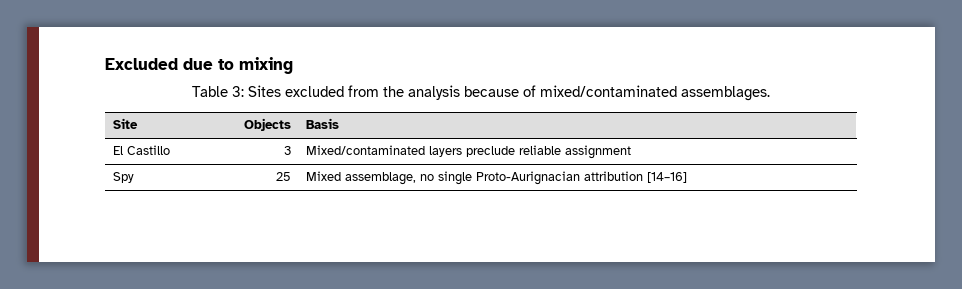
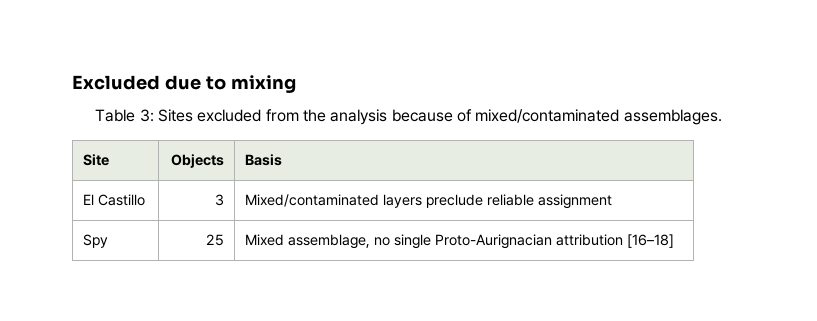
[647,172,688,183] [14–16] -> [627,234,675,248] [16–18]

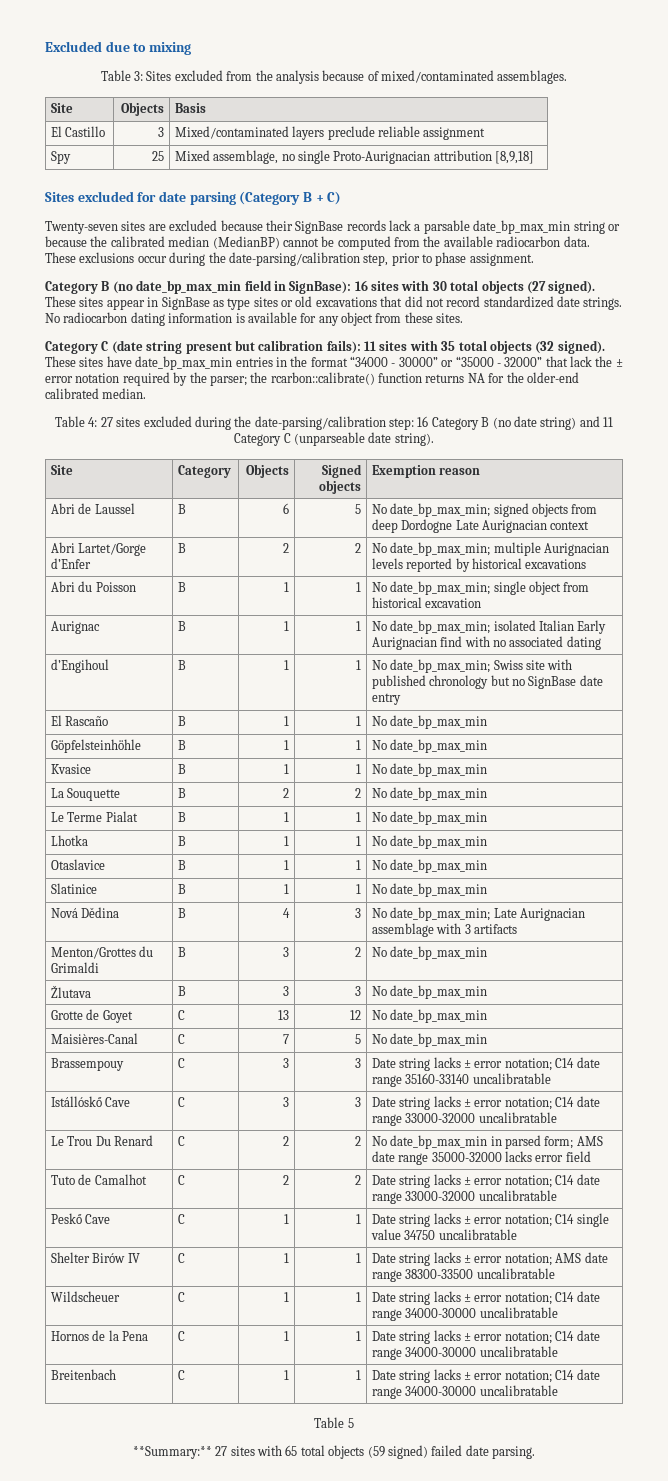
[627,234,675,248] [16–18] -> [495,151,535,164] [45,191,342,205] [45,220,620,234] [45,236,590,250] [45,252,534,266] [45,280,596,294] [45,296,623,310] [45,312,464,326] [45,340,605,354] [45,356,623,370] [45,372,579,386] [45,388,147,399] [55,416,613,430] [234,432,434,446] [50,465,73,475] [177,465,231,478] [246,464,290,478] [322,464,363,478] [319,480,362,494] [371,465,481,478] [50,503,135,514] [177,504,186,514] [283,503,290,514] [355,504,362,514] [371,503,598,517] [371,519,590,533] [50,542,147,556] [50,558,91,569] [177,543,186,553] [283,543,290,553] [355,543,362,553] [371,542,610,556] [371,558,587,572] [50,581,136,592] [177,582,186,592] [284,582,290,592] [356,582,362,592] [371,581,590,595] [371,597,482,608] [50,621,100,634] [177,621,186,631] [284,621,290,631] [356,621,362,631] [371,620,607,634] [371,636,601,650] [50,659,109,673] [177,660,186,670] [284,660,290,670] [356,660,362,670] [371,659,573,673] [371,675,603,689] [371,693,401,705] [50,715,109,726] [177,716,186,726] [284,716,290,726] [356,716,362,726] [371,715,488,729] [50,739,141,753] [177,740,186,750] [284,740,290,750] [356,740,362,750] [371,739,488,753] [50,764,91,774] [177,764,186,774] [284,764,290,774] [356,764,362,774] [371,763,488,777] [50,788,121,801] [177,788,186,798] [283,788,290,798] [355,788,362,798] [371,787,488,801] [50,811,138,822] [177,812,186,822] [284,812,290,822] [356,812,362,822] [371,811,488,825] [50,835,88,846] [177,836,186,846] [284,836,290,846] [356,836,362,846] [371,835,488,849] [50,859,105,870] [177,860,186,870] [284,860,290,870] [356,860,362,870] [371,859,488,873] [50,883,97,894] [177,884,186,894] [284,884,290,894] [356,884,362,894] [371,883,488,897] [50,907,120,918] [177,908,186,918] [283,908,291,918] [355,908,362,918] [371,907,586,921] [371,923,518,937] [50,946,154,959] [50,962,99,973] [177,947,186,957] [283,947,290,957] [355,947,362,957] [371,946,488,960] [50,985,91,998] [177,986,186,996] [283,986,290,996] [355,986,362,996] [371,985,488,999] [50,1009,133,1023] [177,1010,185,1020] [278,1010,290,1020] [350,1010,362,1020] [371,1009,488,1023] [50,1033,138,1044] [177,1034,185,1044] [283,1034,290,1044] [355,1034,362,1044] [371,1033,488,1047] [50,1058,124,1071] [177,1058,185,1068] [283,1058,290,1068] [355,1058,362,1068] [371,1057,600,1071] [371,1073,551,1087] [50,1096,131,1107] [177,1097,185,1107] [283,1097,290,1107] [355,1097,362,1107] [371,1096,600,1110] [371,1112,557,1126] [50,1135,154,1146] [177,1136,185,1146] [283,1136,290,1146] [355,1136,362,1146] [371,1135,603,1149] [371,1151,591,1165] [50,1174,147,1185] [177,1175,185,1185] [283,1175,290,1185] [355,1175,362,1185] [371,1174,600,1188] [371,1190,557,1204] [50,1213,111,1224] [177,1214,185,1224] [284,1214,290,1224] [356,1214,362,1224] [371,1213,609,1227] [370,1229,517,1240] [50,1252,140,1263] [177,1253,185,1263] [284,1253,290,1263] [356,1253,362,1263] [371,1252,608,1266] [371,1268,555,1282] [50,1291,120,1302] [177,1292,185,1302] [284,1292,290,1302] [356,1292,362,1302] [371,1291,600,1305] [371,1307,558,1321] [50,1330,149,1341] [177,1331,185,1341] [284,1331,290,1341] [356,1331,362,1341] [371,1330,600,1344] [371,1346,558,1360] [50,1369,116,1380] [177,1370,185,1380] [284,1370,290,1380] [356,1370,362,1380] [371,1369,600,1383] [371,1385,558,1399] [314,1417,354,1428] [132,1445,536,1459] [8,9,18] // Sites excluded for date parsing (Category B + C) // Twenty-seven sites are excluded because their SignBase records lack a parsable date_bp_max_min string or because the calibrated median (MedianBP) cannot be computed from the available radiocarbon data. These exclusions occur during the date-parsing/calibration step, prior to phase assignment. // Category B (no date_bp_max_min field in SignBase): 16 sites with 30 total objects (27 signed). These sites appear in SignBase as type sites or old excavations that did not record standardized date strings. No radiocarbon dating information is available for any object from these sites. // Category C (date string present but calibration fails): 11 sites with 35 total objects (32 signed). These sites have date_bp_max_min entries in the format “34000 - 30000” or “35000 - 32000” that lack the ± error notation required by the parser; the rcarbon::calibrate() function returns NA for the older-end calibrated median. // Table 4: 27 sites excluded during the date-parsing/calibration step: 16 Category B (no date string) and 11 Category C (unparseable date string). // Site | Category | Objects | Signed objects | Exemption reason // Abri de Laussel | B | 6 | 5 | No date_bp_max_min; signed objects from deep Dordogne Late Aurignacian context // Abri Lartet/Gorge d’Enfer | B | 2 | 2 | No date_bp_max_min; multiple Aurignacian levels reported by historical excavations // Abri du Poisson | B | 1 | 1 | No date_bp_max_min; single object from historical excavation // Aurignac | B | 1 | 1 | No date_bp_max_min; isolated Italian Early Aurignacian find with no associated dating // d’Engihoul | B | 1 | 1 | No date_bp_max_min; Swiss site with published chronology but no SignBase date entry // El Rascaño | B | 1 | 1 | No date_bp_max_min // Göpfelsteinhöhle | B | 1 | 1 | No date_bp_max_min // Kvasice | B | 1 | 1 | No date_bp_max_min // La Souquette | B | 2 | 2 | No date_bp_max_min // Le Terme Pialat | B | 1 | 1 | No date_bp_max_min // Lhotka | B | 1 | 1 | No date_bp_max_min // Otaslavice | B | 1 | 1 | No date_bp_max_min // Slatinice | B | 1 | 1 | No date_bp_max_min // Nová Dědina | B | 4 | 3 | No date_bp_max_min; Late Aurignacian assemblage with 3 artifacts // Menton/Grottes du Grimaldi | B | 3 | 2 | No date_bp_max_min // Žlutava | B | 3 | 3 | No date_bp_max_min // Grotte de Goyet | C | 13 | 12 | No date_bp_max_min // Maisières-Canal | C | 7 | 5 | No date_bp_max_min // Brassempouy | C | 3 | 3 | Date string lacks ± error notation; C14 date range 35160-33140 uncalibratable // Istállóskő Cave | C | 3 | 3 | Date string lacks ± error notation; C14 date range 33000-32000 uncalibratable // Le Trou Du Renard | C | 2 | 2 | No date_bp_max_min in parsed form; AMS date range 35000-32000 lacks error field // Tuto de Camalhot | C | 2 | 2 | Date string lacks ± error notation; C14 date range 33000-32000 uncalibratable // Peskő Cave | C | 1 | 1 | Date string lacks ± error notation; C14 single value 34750 uncalibratable // Shelter Birów IV | C | 1 | 1 | Date string lacks ± error notation; AMS date range 38300-33500 uncalibratable // Wildscheuer | C | 1 | 1 | Date string lacks ± error notation; C14 date range 34000-30000 uncalibratable // Hornos de la Pena | C | 1 | 1 | Date string lacks ± error notation; C14 date range 34000-30000 uncalibratable // Breitenbach | C | 1 | 1 | Date string lacks ± error notation; C14 date range 34000-30000 uncalibratable // Table 5 // **Summary:** 27 sites with 65 total objects (59 signed) failed date parsing.

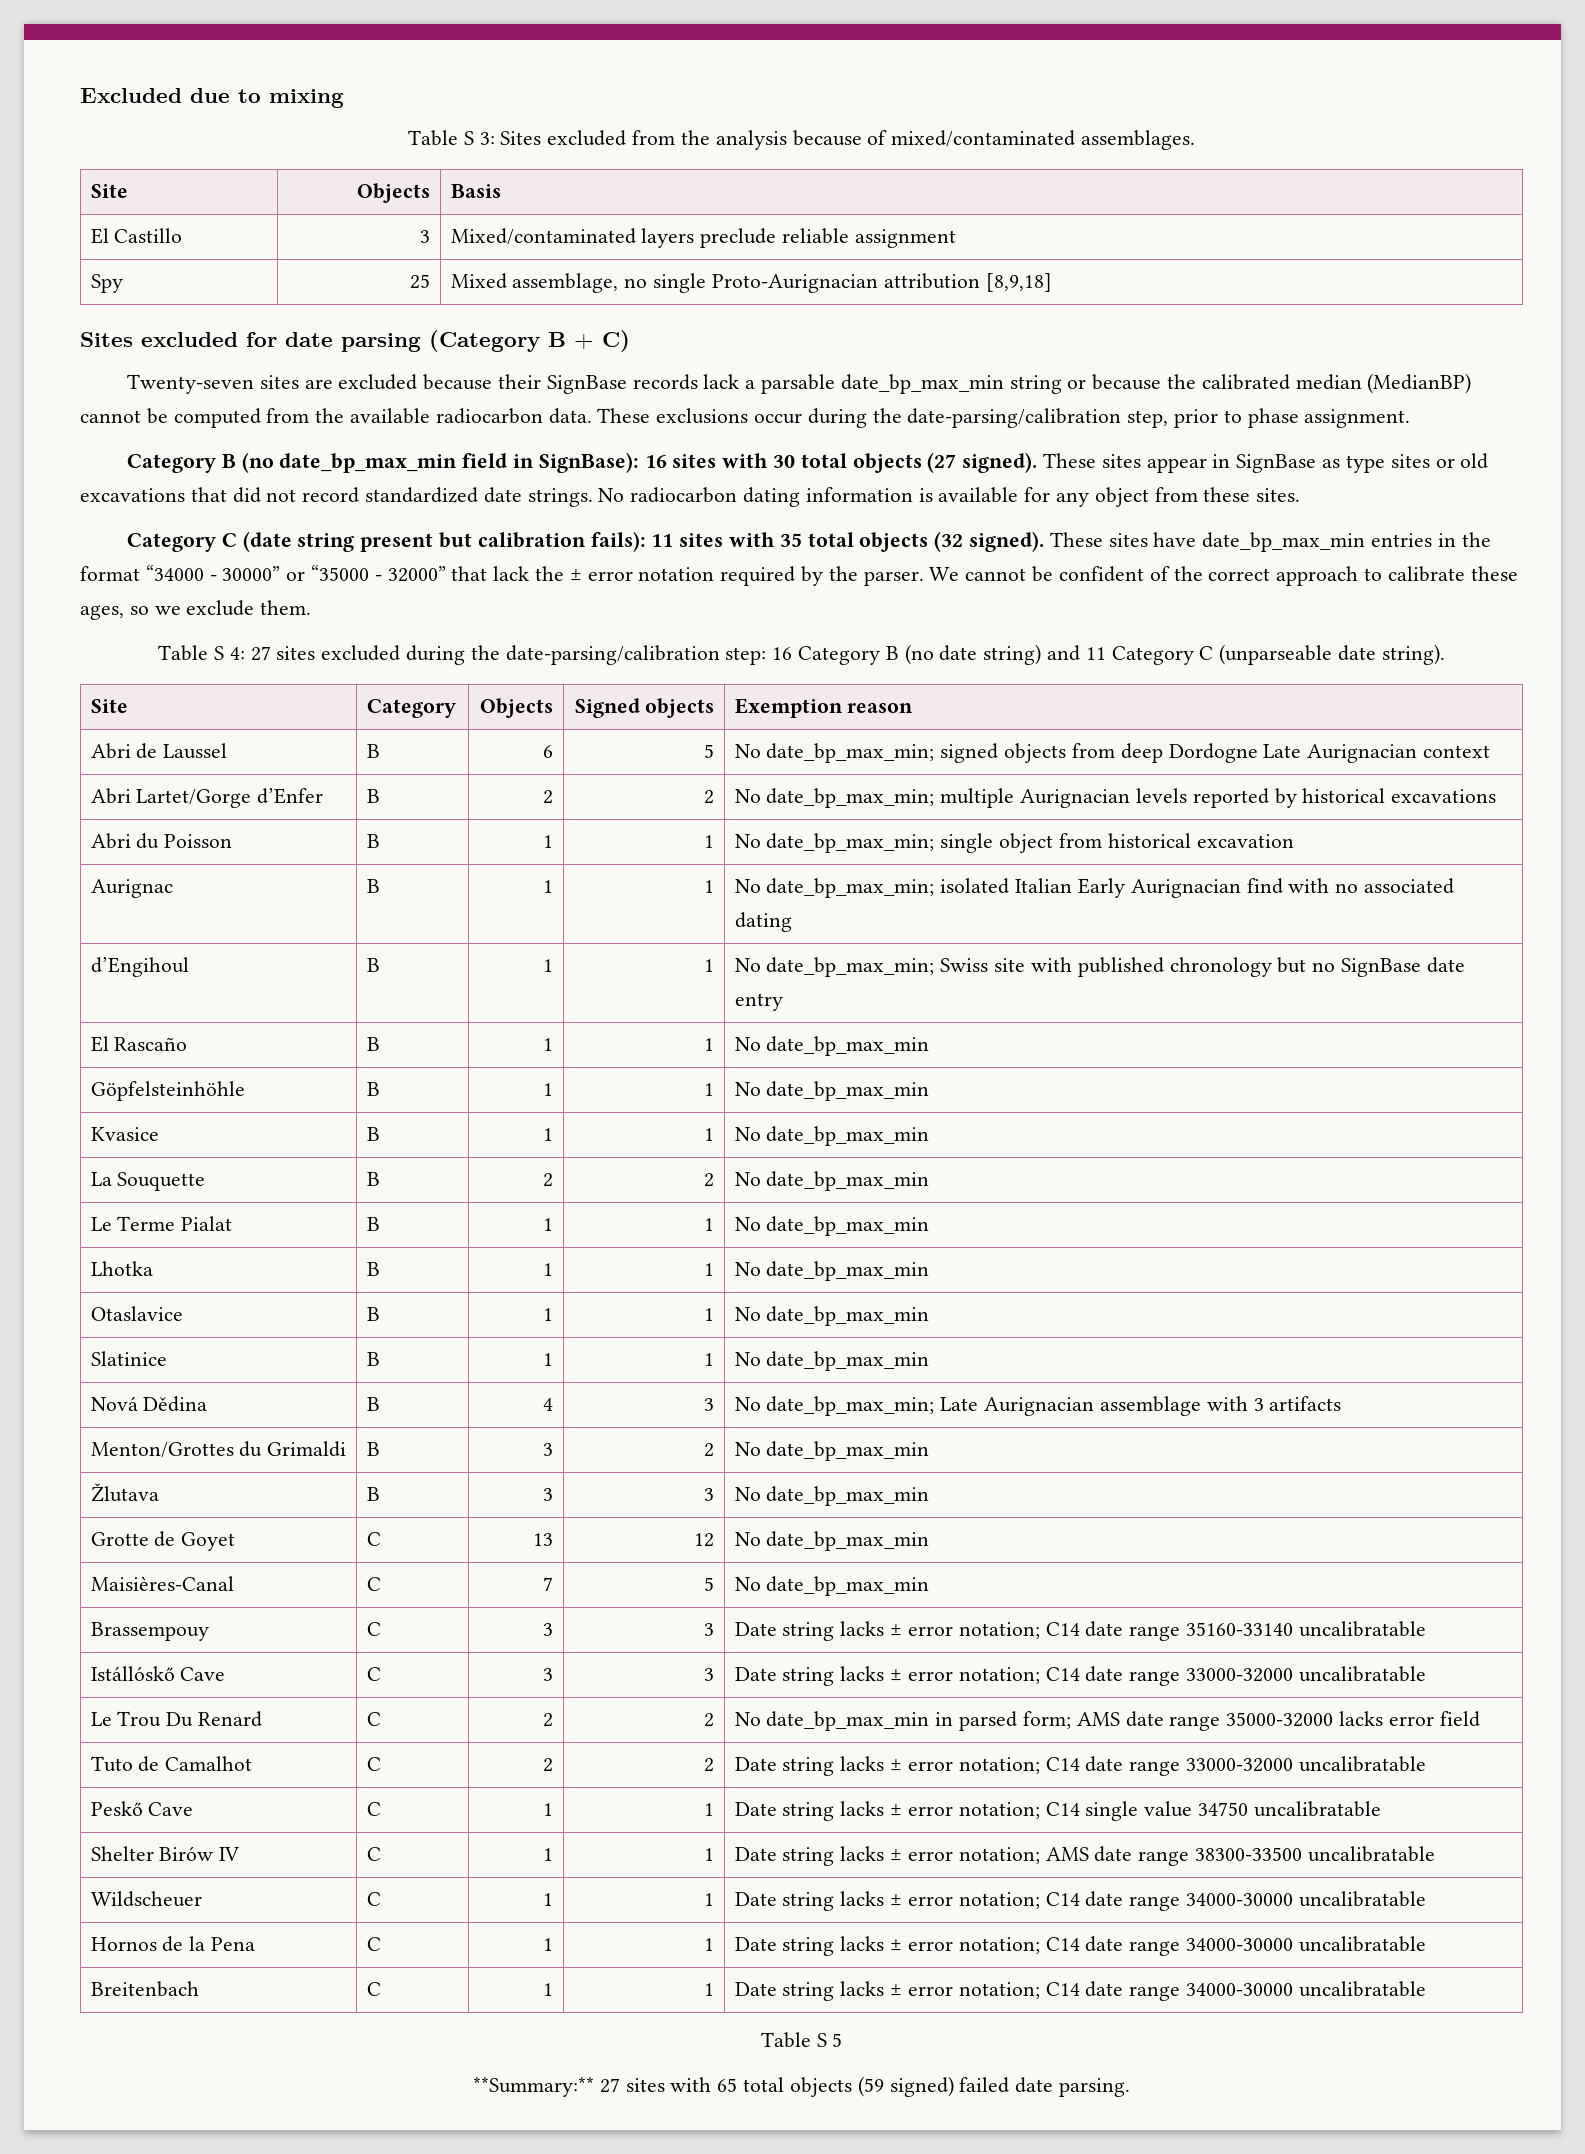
(131, 75) none -> [463,131,474,145] S
[209,372,579,386] [45,388,147,399] [55,416,85,427] parser; the rcarbon::calibrate() function returns NA for the older-end calibrated median. // Table -> [863,566,1518,586] [80,600,312,620] [158,645,224,661] parser. We cannot be confident of the correct approach to calibrate these ages, so we exclude them. // Table S
(345, 1422) none -> [816,2033,827,2047] S

